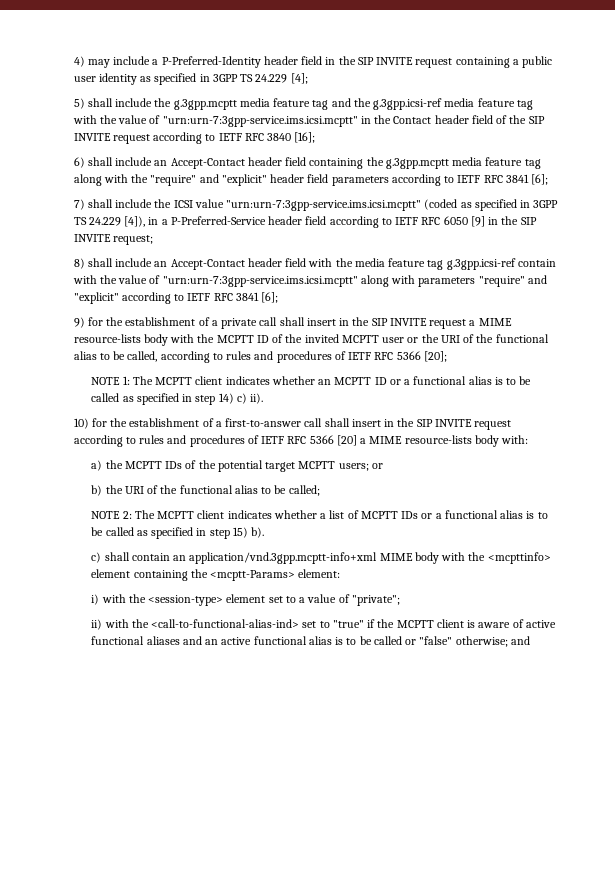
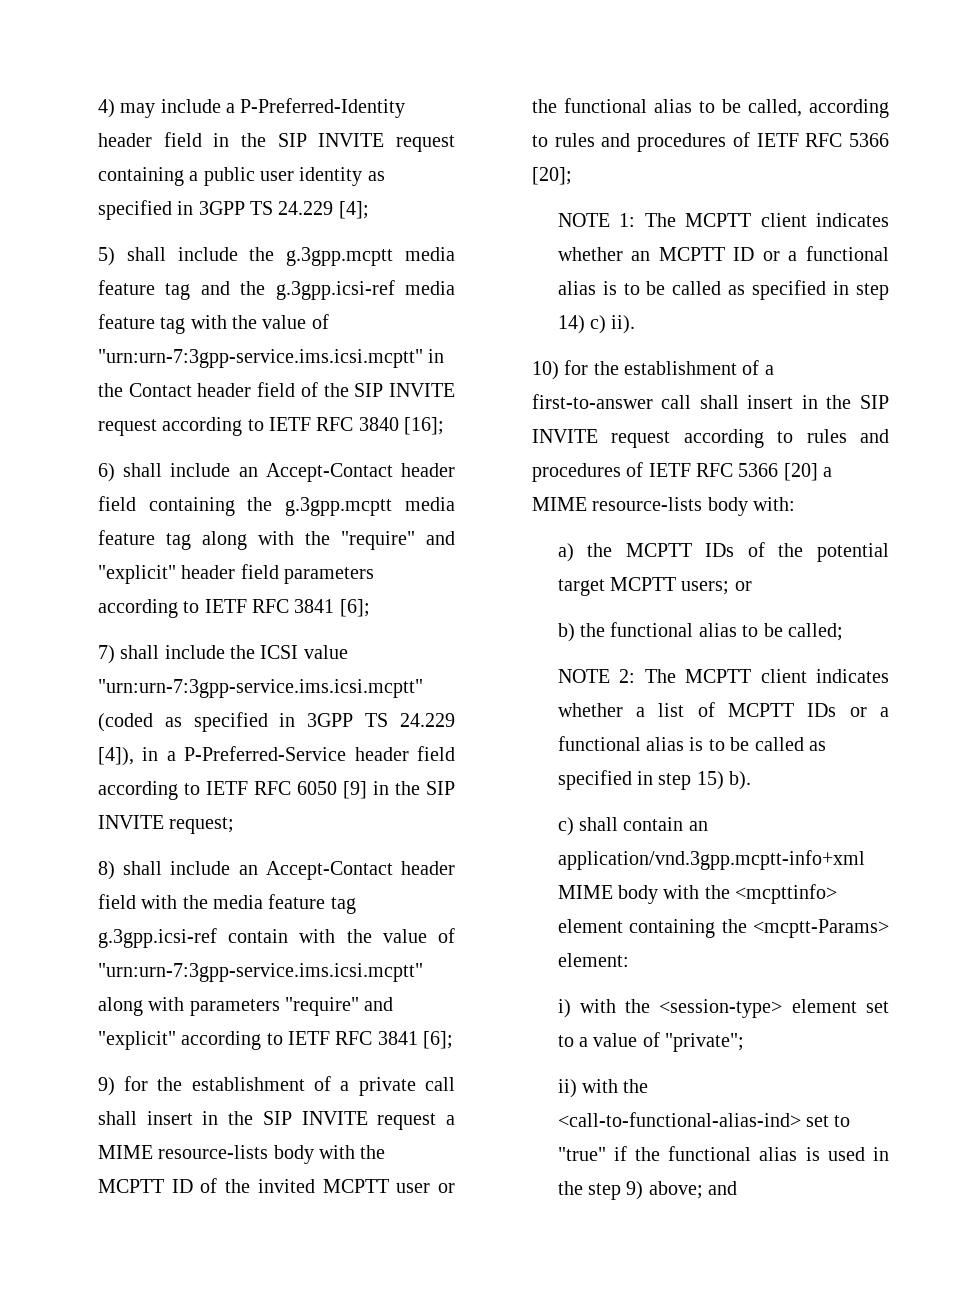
[440,334,494,343] URI of the -> (557, 106) none
[124,485,178,494] URI of the -> (606, 630) none
[396,619,556,628] [91,636,508,647] MCPTT client is aware of active functional aliases and an active functional alias is to be called or "false" otherwise; -> [668,1146,889,1161] [557,1181,703,1200] functional alias is used in the step 9) above;

